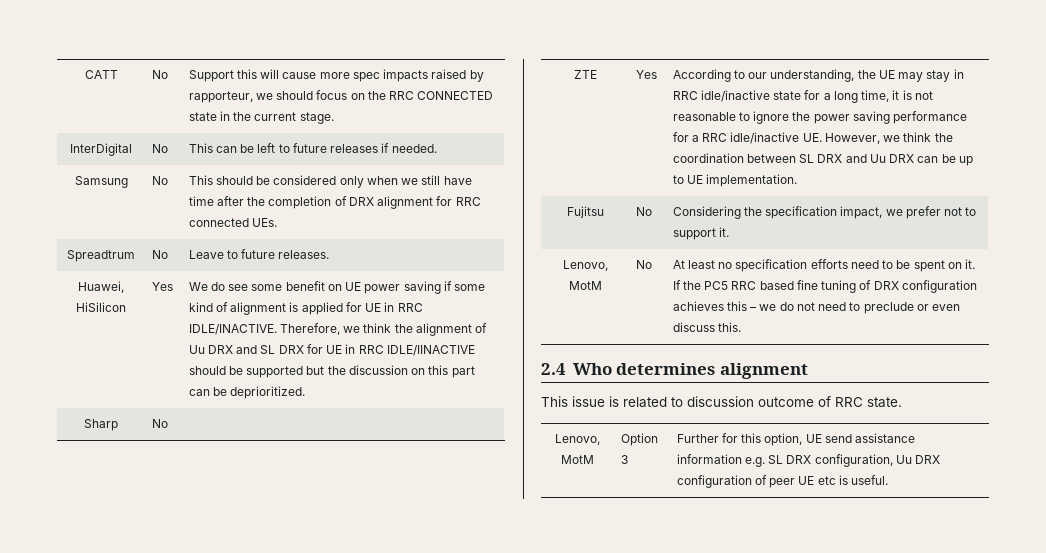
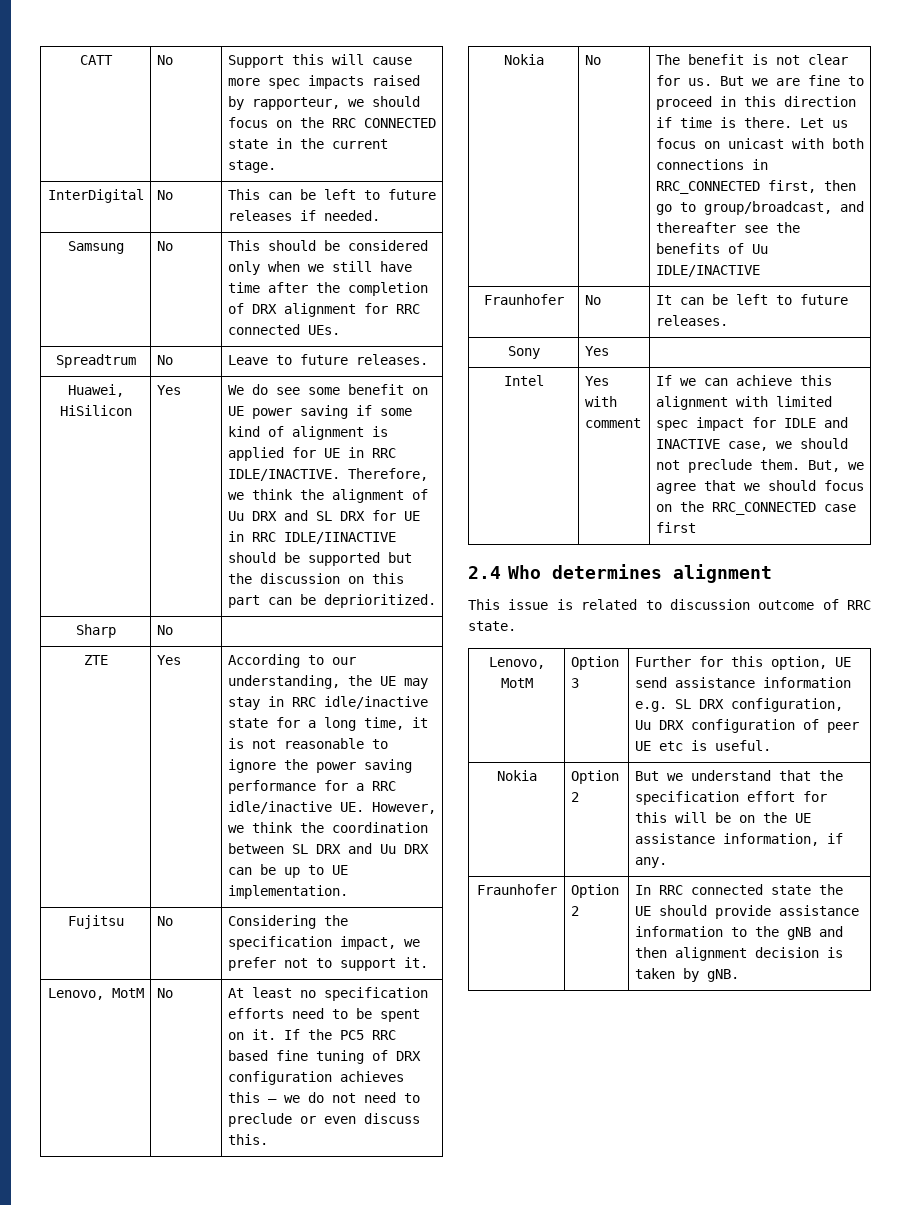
(741, 327) none -> [503,54,544,65] [584,55,601,65] [655,54,848,65] [655,75,864,86] [655,96,856,110] [655,117,848,128] [655,138,864,149] [655,159,768,170] [655,180,856,194] [655,201,864,215] [655,222,800,233] [655,243,768,254] [655,265,760,277] [483,294,564,305] [584,295,601,305] [655,294,848,305] [655,315,728,326] [507,346,540,359] [584,346,609,356] [503,375,544,386] [584,376,609,386] [584,396,617,407] [584,418,641,428] [655,375,832,386] [655,396,832,410] [655,417,848,431] [655,438,848,451] [655,459,864,473] [655,480,864,494] [655,501,856,515] [655,522,696,533] // Nokia | No | The benefit is not clear for us. But we are fine to proceed in this direction if time is there. Let us focus on unicast with both connections in RRC_CONNECTED first, then go to group/broadcast, and thereafter see the benefits of Uu IDLE/INACTIVE // Fraunhofer | No | It can be left to future releases. // Sony | Yes | // Intel | Yes with comment | If we can achieve this alignment with limited spec impact for IDLE and INACTIVE case, we should not preclude them. But, we agree that we should focus on the RRC_CONNECTED case first
(889, 480) none -> [496,770,537,781] [570,770,619,784] [570,792,579,802] [634,770,843,781] [634,791,827,805] [634,812,811,823] [634,833,843,846] [634,857,667,868] [476,884,557,895] [570,884,619,898] [570,906,579,916] [634,884,843,895] [634,905,859,919] [634,926,843,940] [634,947,843,961] [634,968,739,982] // Nokia | Option 2 | But we understand that the specification effort for this will be on the UE assistance information, if any. // Fraunhofer | Option 2 | In RRC connected state the UE should provide assistance information to the gNB and then alignment decision is taken by gNB.

